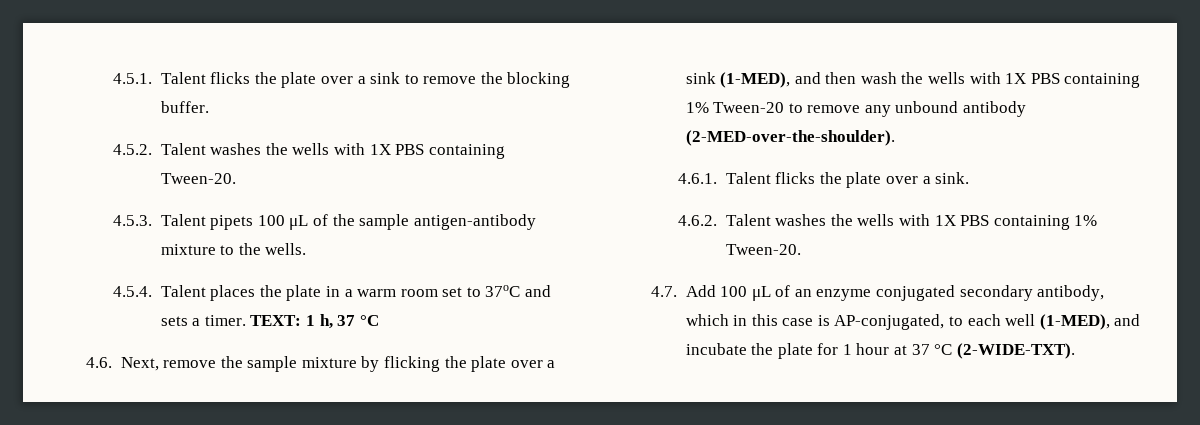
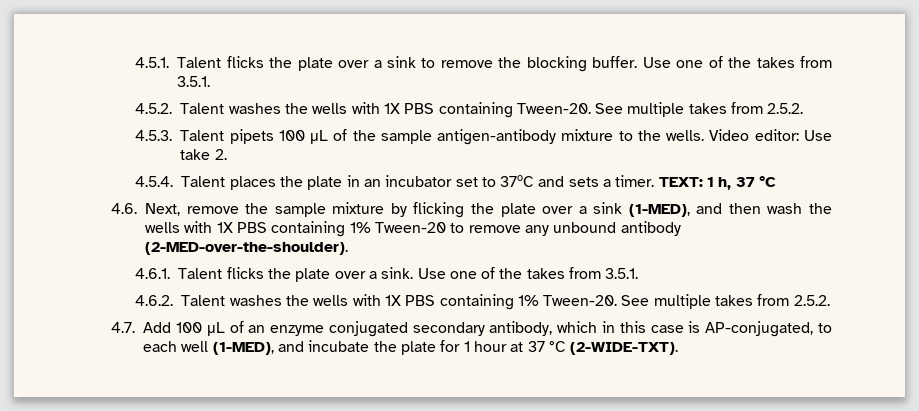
(209, 107) none -> [642,56,832,68] [177,76,211,87] Use one of the takes from 3.5.1.
(236, 178) none -> [595,102,804,117] See multiple takes from 2.5.2.
(307, 249) none -> [709,129,832,141] [180,149,227,160] Video editor: Use take 2.
[344,289,438,297] a warm room -> [363,175,453,187] an incubator
(970, 178) none -> [417,267,639,279] Use one of the takes from 3.5.1.
(801, 249) none -> [621,294,830,309] See multiple takes from 2.5.2.

